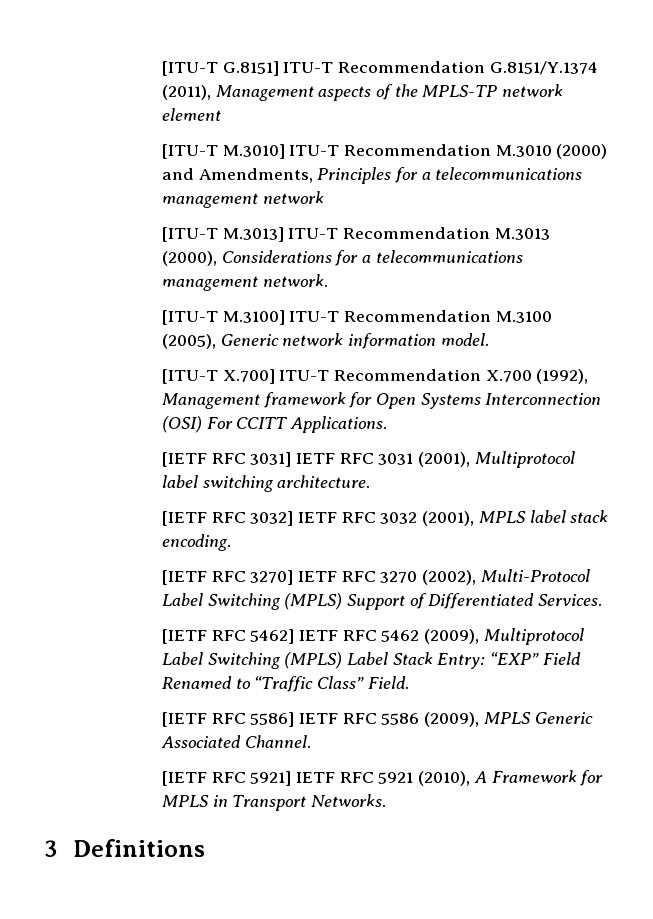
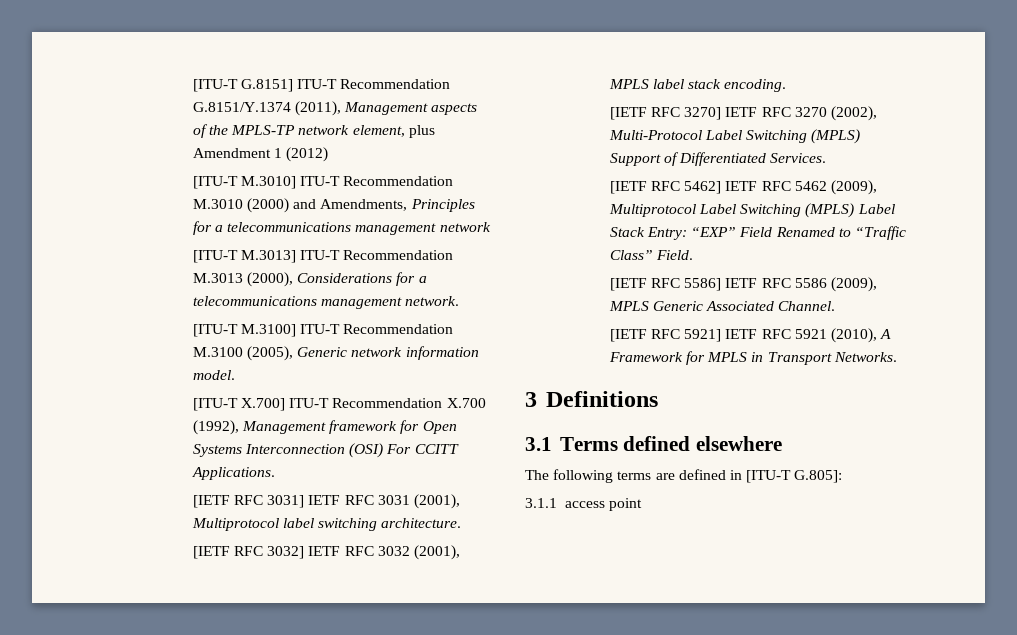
[161,108,221,121] element -> [352,125,435,138] [192,147,329,162] element, plus Amendment 1 (2012)
(206, 848) none -> [525,436,783,451] [525,469,843,483] [525,498,642,511] // 3.1 Terms defined elsewhere // The following terms are defined in [ITU-T G.805]: // 3.1.1 access point

